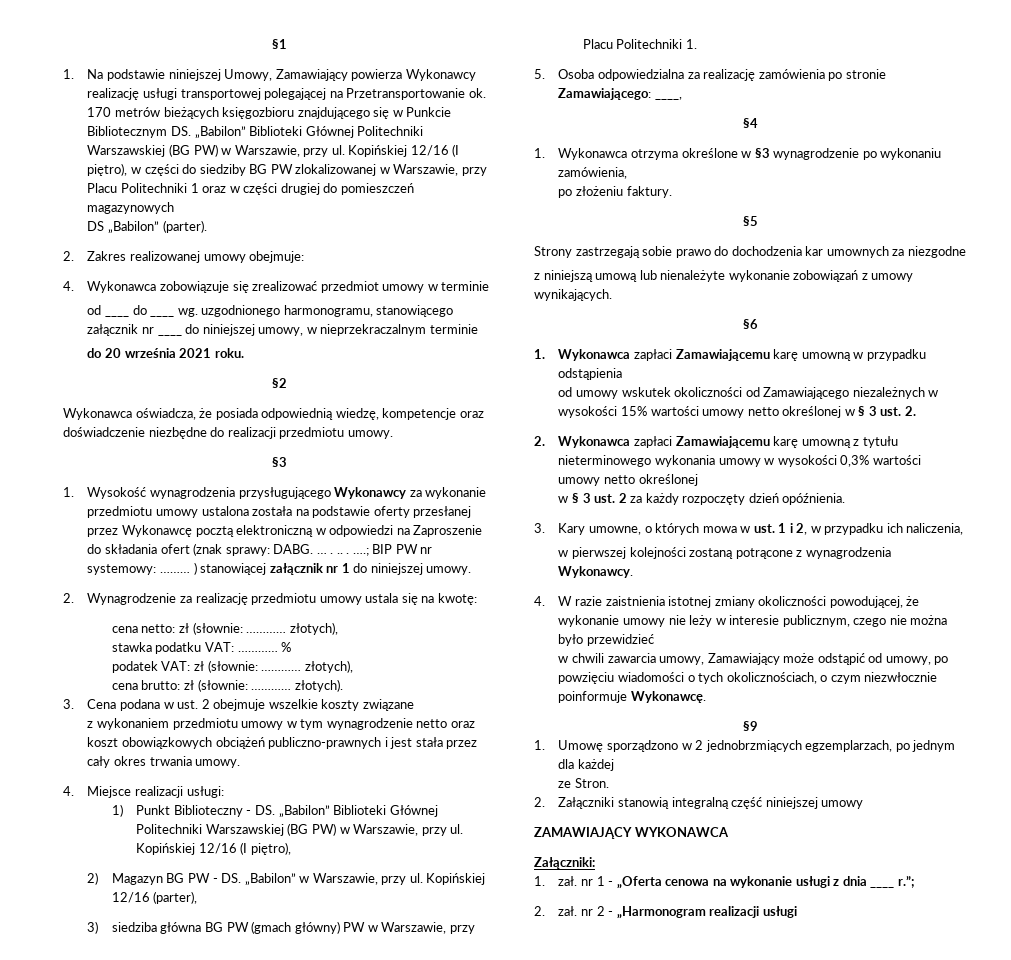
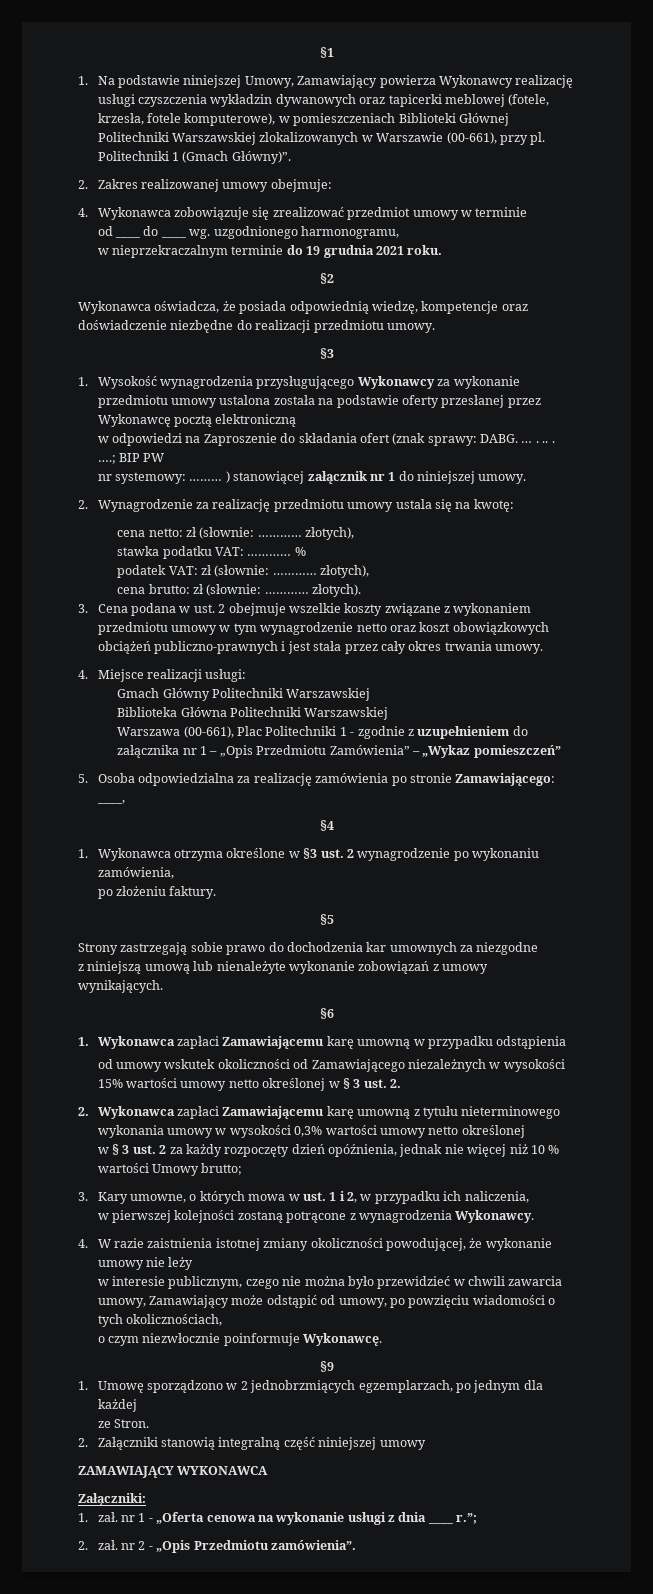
[180,88,486,100] [87,107,452,119] [87,126,424,139] [87,144,460,157] [87,163,487,176] [87,183,414,195] [87,202,175,214] [87,220,207,234] transportowej polegającej na Przetransportowanie ok. 170 metrów bieżących księgozbioru znajdującego się w Punkcie Bibliotecznym DS. „Babilon” Biblioteki Głównej Politechniki Warszawskiej (BG PW) w Warszawie, przy ul. Kopińskiej 12/16 (I piętro), w części do siedziby BG PW zlokalizowanej w Warszawie, przy Placu Politechniki 1 oraz w części drugiej do pomieszczeń magazynowych // DS „Babilon” (parter). -> [137,94,550,107] [97,113,509,126] [97,132,546,145] [97,151,291,164] czyszczenia wykładzin dywanowych oraz tapicerki meblowej (fotele, krzesła, fotele komputerowe), w pomieszczeniach Biblioteki Głównej Politechniki Warszawskiej zlokalizowanych w Warszawie (00-661), przy pl. Politechniki 1 (Gmach Główny)”.
[376,305,454,317] [87,324,154,336] [157,334,182,336] [185,324,304,336] stanowiącego załącznik nr ____ do niniejszej umowy, -> (399, 232) //
[87,348,176,358] // do 20 września -> [286,245,374,258] do 19 grudnia
(314, 531) none -> (297, 420) //
(418, 549) none -> (165, 457) //
(414, 705) // -> (441, 609) none
[111,804,438,818] [136,823,464,836] [136,842,291,855] [87,872,486,886] [111,891,198,904] [87,921,475,934] [582,39,697,49] 1) Punkt Biblioteczny - DS. „Babilon” Biblioteki Głównej Politechniki Warszawskiej (BG PW) w Warszawie, przy ul. Kopińskiej 12/16 (I piętro), // 2) Magazyn BG PW - DS. „Babilon” w Warszawie, przy ul. Kopińskiej 12/16 (parter), // 3) siedziba główna BG PW (gmach główny) PW w Warszawie, przy Placu Politechniki 1. -> [117,688,371,701] [117,707,389,720] [117,726,528,739] [117,745,561,758] Gmach Główny Politechniki Warszawskiej // Biblioteka Główna Politechniki Warszawskiej // Warszawa (00-661), Plac Politechniki 1 - zgodnie z uzupełnieniem do załącznika nr 1 – „Opis Przedmiotu Zamówienia” – „Wykaz pomieszczeń”
(770, 153) none -> [320,849,354,858] ust. 2
[782,493,846,505] opóźnienia. -> [327,1144,560,1157] [97,1163,243,1176] opóźnienia, jednak nie więcej niż 10 % wartości Umowy brutto;
(713, 621) none -> (194, 1263) //
(654, 640) // -> (451, 1282) none
(817, 678) none -> (222, 1320) //
[616,906,797,919] „Harmonogram realizacji usługi -> [156,1540,356,1553] „Opis Przedmiotu zamówienia”.

